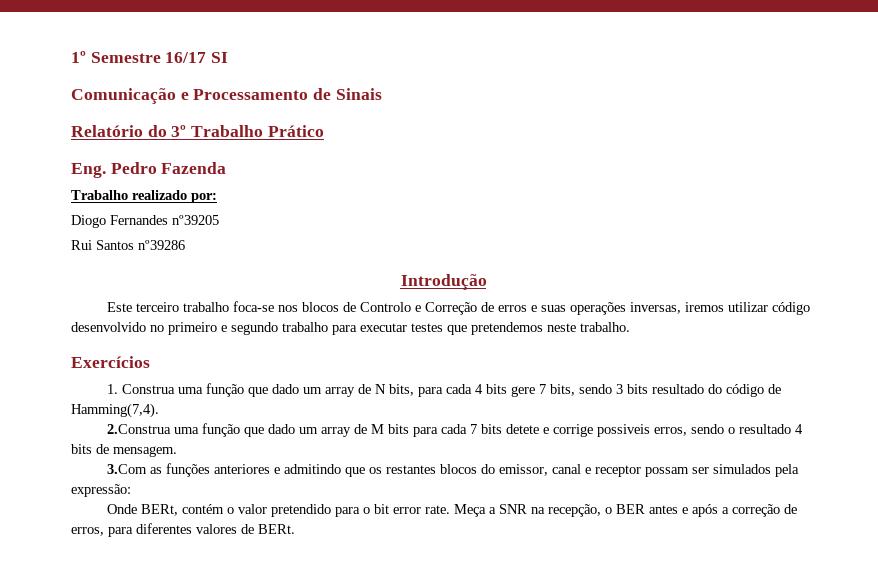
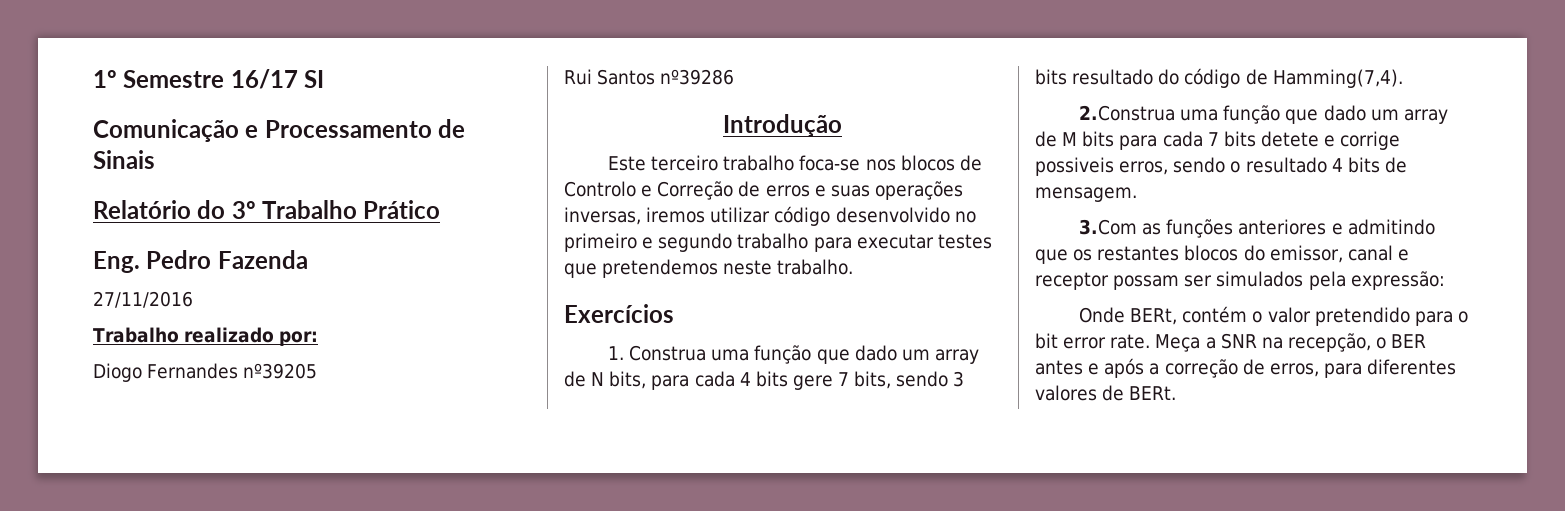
(227, 168) none -> [93,291,193,308] // 27/11/2016

